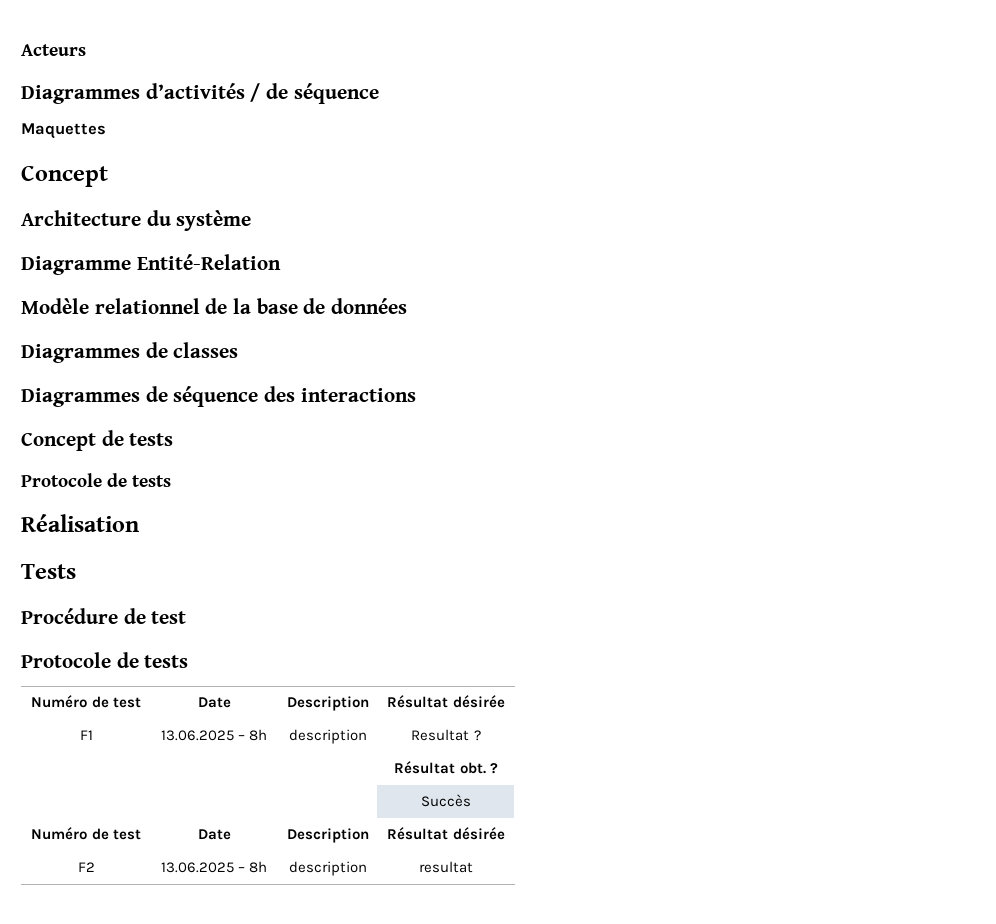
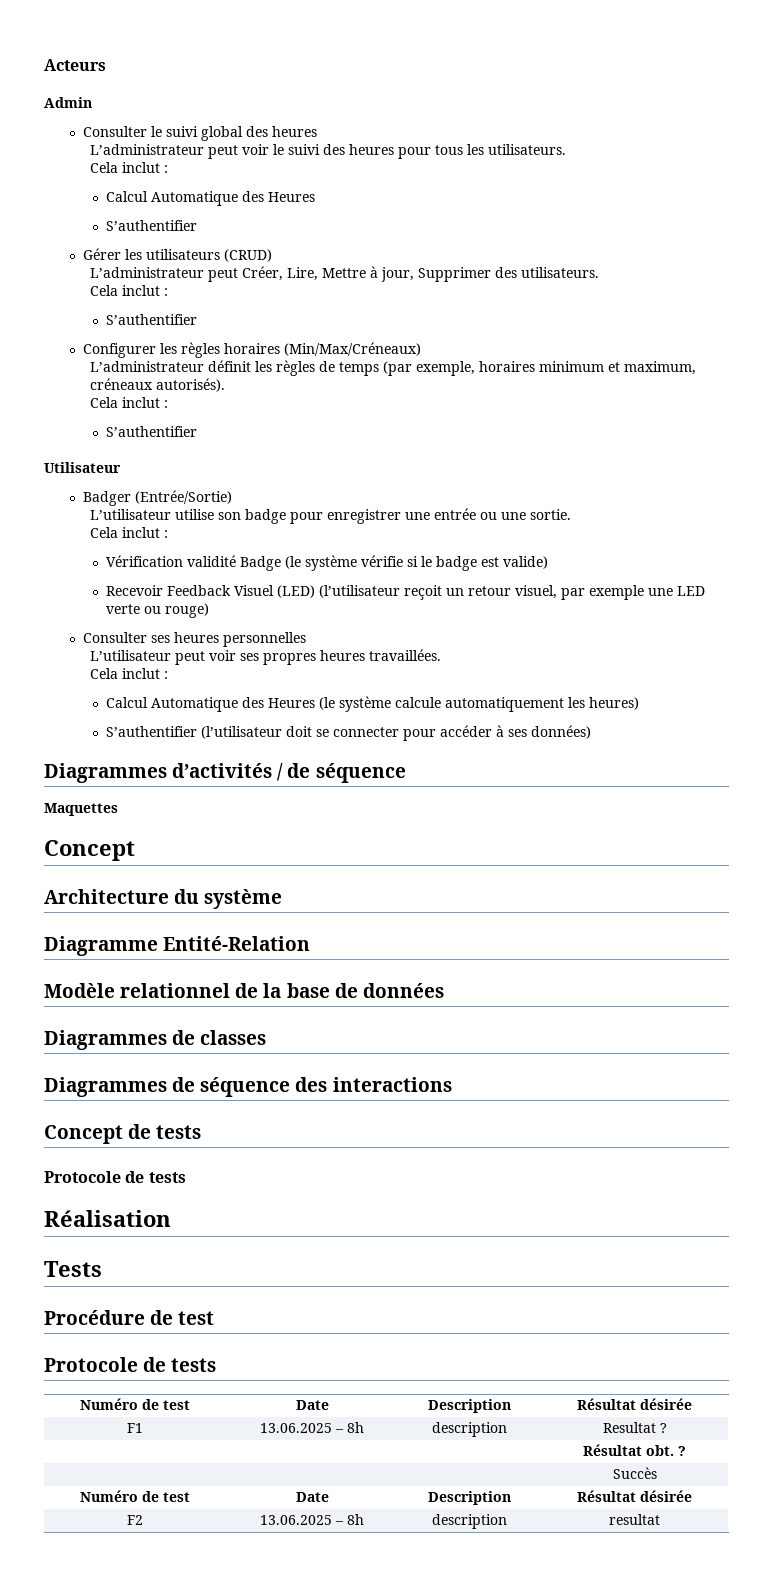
(86, 50) none -> [44,97,92,108] [82,126,317,141] [90,144,567,159] [90,162,169,173] [105,191,315,206] [105,220,197,231] [82,248,272,262] [90,266,600,282] [90,285,169,296] [105,314,197,325] [82,342,421,358] [90,360,697,376] [90,378,226,392] [90,397,169,408] [105,426,197,437] [44,462,121,473] [82,490,232,506] [90,508,572,524] [90,527,169,538] [105,555,548,571] [105,585,705,600] [105,603,209,618] [82,632,306,647] [90,649,442,665] [90,668,169,679] [105,696,639,712] [105,725,591,741] // Admin // Consulter le suivi global des heures // L’administrateur peut voir le suivi des heures pour tous les utilisateurs. // Cela inclut : // Calcul Automatique des Heures // S’authentifier // Gérer les utilisateurs (CRUD) // L’administrateur peut Créer, Lire, Mettre à jour, Supprimer des utilisateurs. // Cela inclut : // S’authentifier // Configurer les règles horaires (Min/Max/Créneaux) // L’administrateur définit les règles de temps (par exemple, horaires minimum et maximum, créneaux autorisés). // Cela inclut : // S’authentifier // Utilisateur // Badger (Entrée/Sortie) // L’utilisateur utilise son badge pour enregistrer une entrée ou une sortie. // Cela inclut : // Vérification validité Badge (le système vérifie si le badge est valide) // Recevoir Feedback Visuel (LED) (l’utilisateur reçoit un retour visuel, par exemple une LED verte ou rouge) // Consulter ses heures personnelles // L’utilisateur peut voir ses propres heures travaillées. // Cela inclut : // Calcul Automatique des Heures (le système calcule automatiquement les heures) // S’authentifier (l’utilisateur doit se connecter pour accéder à ses données)

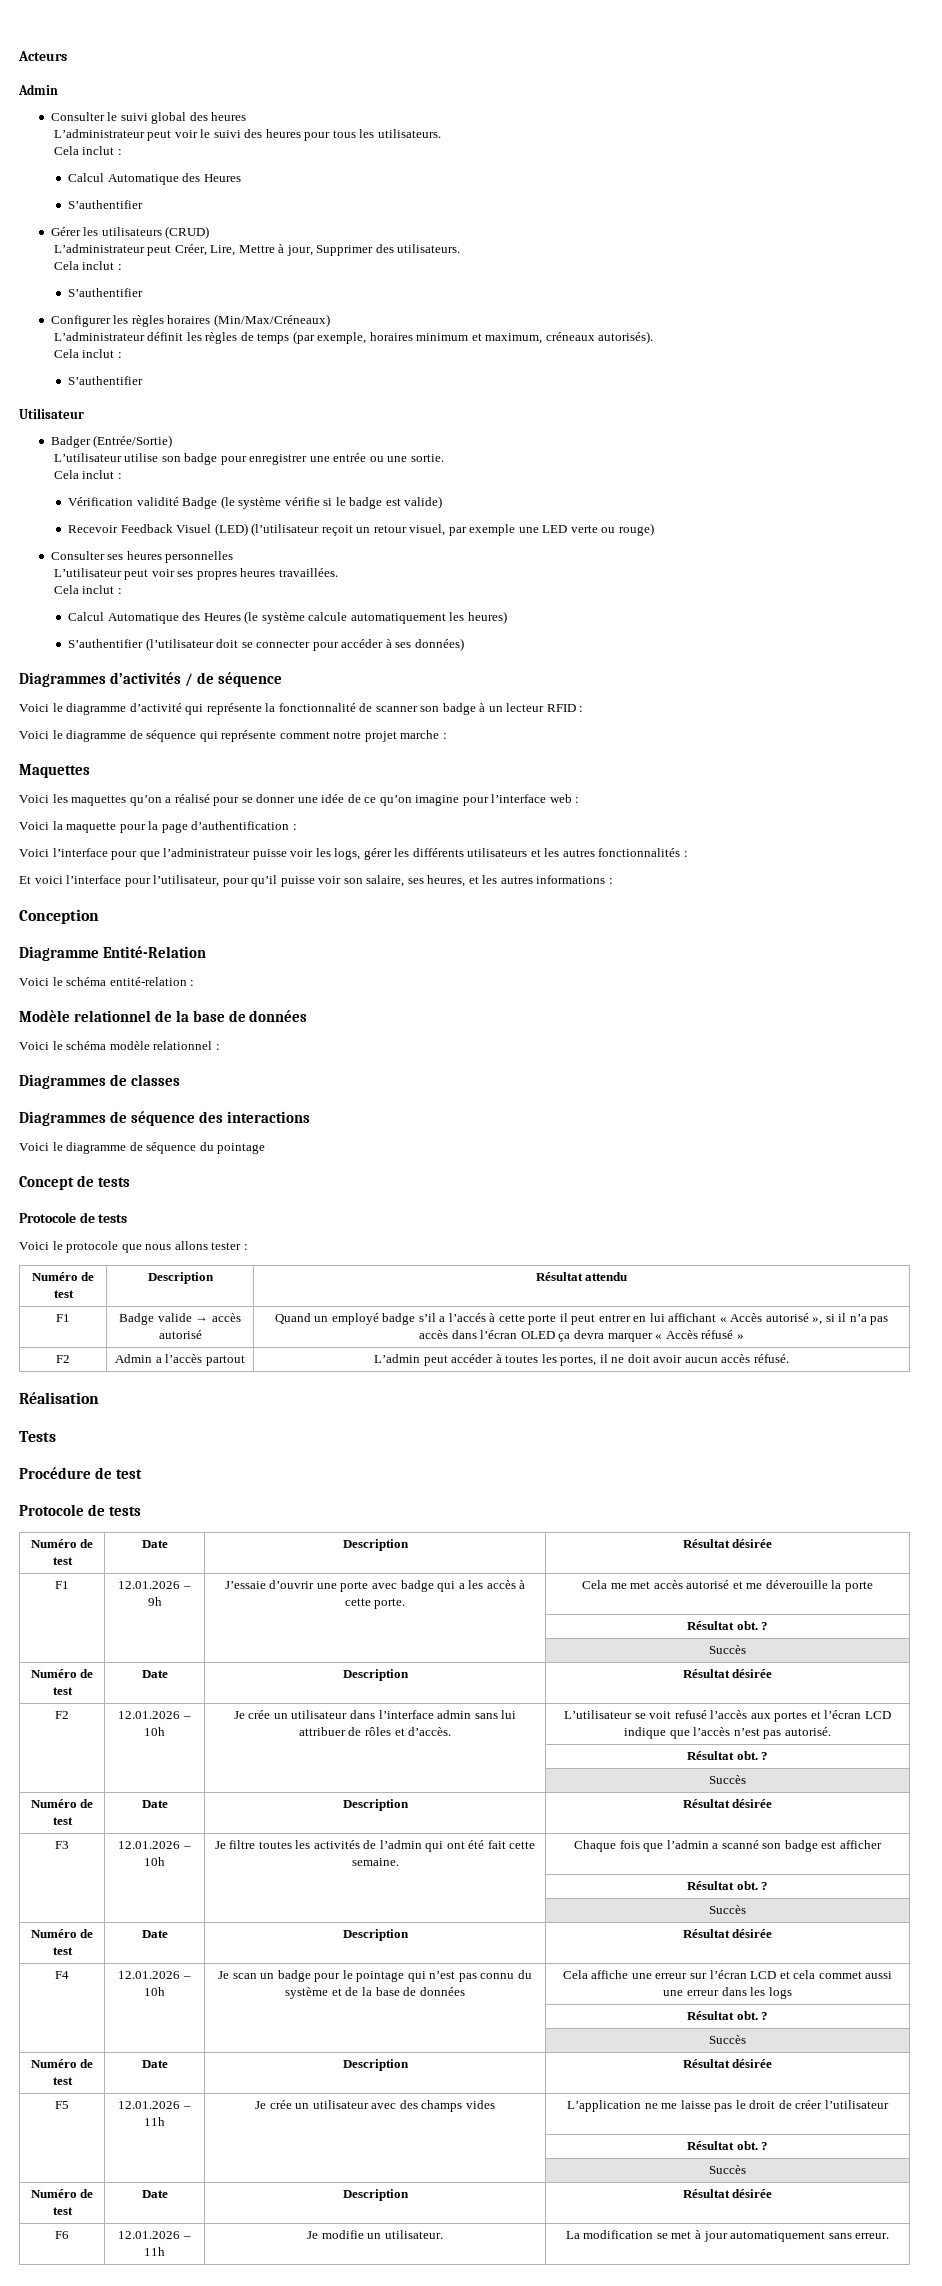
[44,803,118,816] [44,840,135,861] [44,889,283,909] [44,936,311,956] Maquettes // Concept // Architecture du système // Diagramme Entité-Relation -> [19,703,584,715] [19,730,447,742] [19,764,90,778] [19,794,580,806] [19,821,297,833] [19,848,688,860] [19,875,613,887] [19,909,99,924] [19,946,206,961] [19,977,195,986] Voici le diagramme d’activité qui représente la fonctionnalité de scanner son badge à un lecteur RFID : // Voici le diagramme de séquence qui représente comment notre projet marche : // Maquettes // Voici les maquettes qu’on a réalisé pour se donner une idée de ce qu’on imagine pour l’interface web : // Voici la maquette pour la page d’authentification : // Voici l’interface pour que l’administrateur puisse voir les logs, gérer les différents utilisateurs et les autres fonctionnalités : // Et voici l’interface pour l’utilisateur, pour qu’il puisse voir son salaire, ses heures, et les autres informations : // Conception // Diagramme Entité-Relation // Voici le schéma entité-relation :
(444, 990) none -> [19,1041,220,1050] // Voici le schéma modèle relationnel :
(452, 1084) none -> [19,1142,266,1154] // Voici le diagramme de séquence du pointage
(186, 1177) none -> [19,1241,248,1253] [31,1272,95,1281] [53,1290,74,1298] [147,1272,214,1284] [535,1272,628,1281] [56,1314,70,1322] [119,1313,241,1325] [158,1330,202,1339] [274,1313,889,1325] [419,1330,744,1342] [56,1355,70,1363] [115,1354,245,1366] [374,1354,789,1366] // Voici le protocole que nous allons tester : // Numéro de test | Description | Résultat attendu // F1 | Badge valide → accès autorisé | Quand un employé badge s’il a l’accés à cette porte il peut entrer en lui affichant « Accès autorisé », si il n’a pas accès dans l’écran OLED ça devra marquer « Accès réfusé » // F2 | Admin a l’accès partout | L’admin peut accéder à toutes les portes, il ne doit avoir aucun accès réfusé.
[260,1422,364,1433] [432,1422,507,1437] [602,1422,667,1433] 13.06.2025 – 8h | description | Resultat ? -> [118,1581,191,1589] [147,1597,162,1606] [224,1580,526,1592] [344,1598,406,1609] [582,1580,873,1592] 12.01.2026 – 9h | J’essaie d’ouvrir une porte avec badge qui a les accès à cette porte. | Cela me met accès autorisé et me déverouille la porte
[260,1514,364,1525] [432,1514,507,1529] [609,1514,660,1525] 13.06.2025 – 8h | description | resultat -> [118,1711,191,1719] [144,1727,165,1736] [233,1710,517,1719] [298,1727,452,1736] [564,1710,891,1722] [624,1727,831,1739] [686,1751,769,1760] [709,1775,746,1784] [30,1799,94,1808] [52,1817,73,1825] [141,1800,168,1808] [342,1799,409,1811] [682,1799,773,1808] [55,1841,69,1849] [118,1841,191,1849] [144,1857,165,1866] [214,1840,536,1852] [351,1858,399,1866] [574,1840,882,1852] [686,1881,769,1890] [709,1905,746,1914] [30,1929,94,1938] [52,1947,73,1955] [141,1930,168,1938] [342,1929,409,1941] [682,1929,773,1938] [55,1971,69,1979] [118,1971,191,1979] [144,1987,165,1996] [218,1970,532,1982] [285,1987,465,1999] [562,1970,893,1979] [663,1987,792,1999] [686,2011,769,2020] [709,2035,746,2044] [30,2059,94,2068] [52,2077,73,2085] [141,2060,168,2068] [342,2059,409,2071] [682,2059,773,2068] [55,2101,69,2109] [118,2101,191,2109] [144,2117,165,2126] [255,2100,495,2112] [567,2100,889,2112] [686,2141,769,2150] [709,2165,746,2174] [30,2189,94,2198] [52,2207,73,2215] [141,2190,168,2198] [342,2189,409,2201] [682,2189,773,2198] [55,2231,69,2239] [118,2231,191,2239] [144,2247,165,2256] [307,2230,443,2239] [565,2230,890,2242] 12.01.2026 – 10h | Je crée un utilisateur dans l’interface admin sans lui attribuer de rôles et d’accès. | L’utilisateur se voit refusé l’accès aux portes et l’écran LCD indique que l’accès n’est pas autorisé. // | | | Résultat obt. ? // | | | Succès // Numéro de test | Date | Description | Résultat désirée // F3 | 12.01.2026 – 10h | Je filtre toutes les activités de l’admin qui ont été fait cette semaine. | Chaque fois que l’admin a scanné son badge est afficher // | | | Résultat obt. ? // | | | Succès // Numéro de test | Date | Description | Résultat désirée // F4 | 12.01.2026 – 10h | Je scan un badge pour le pointage qui n’est pas connu du système et de la base de données | Cela affiche une erreur sur l’écran LCD et cela commet aussi une erreur dans les logs // | | | Résultat obt. ? // | | | Succès // Numéro de test | Date | Description | Résultat désirée // F5 | 12.01.2026 – 11h | Je crée un utilisateur avec des champs vides | L’application ne me laisse pas le droit de créer l’utilisateur // | | | Résultat obt. ? // | | | Succès // Numéro de test | Date | Description | Résultat désirée // F6 | 12.01.2026 – 11h | Je modifie un utilisateur. | La modification se met à jour automatiquement sans erreur.

